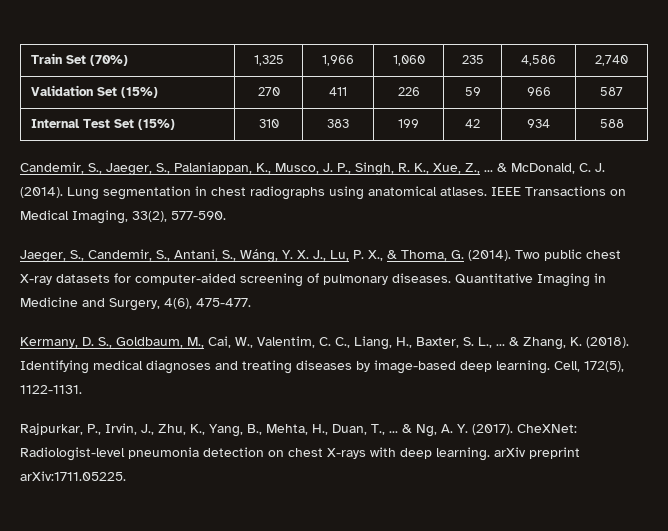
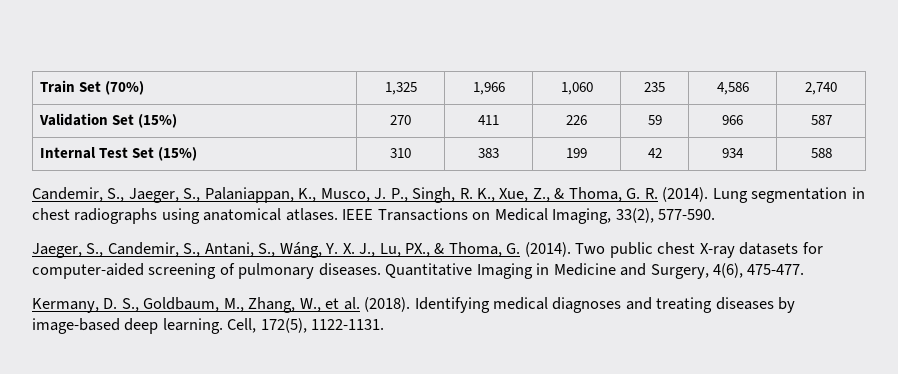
[484,163,605,174] ... & McDonald, C. J. -> [554,187,658,202] & Thoma, G. R.
[353,250,383,261] P. X., -> [405,243,431,257] PX.,
[208,336,582,350] Cai, W., Valentim, C. C., Liang, H., Baxter, S. L., ... & Zhang, K. -> [248,297,360,313] Zhang, W., et al.
[20,423,577,437] [20,447,580,461] [20,471,126,481] // Rajpurkar, P., Irvin, J., Zhu, K., Yang, B., Mehta, H., Duan, T., ... & Ng, A. Y. (2017). CheXNet: Radiologist-level pneumonia detection on chest X-rays with deep learning. arXiv preprint arXiv:1711.05225. -> (385, 324) none

